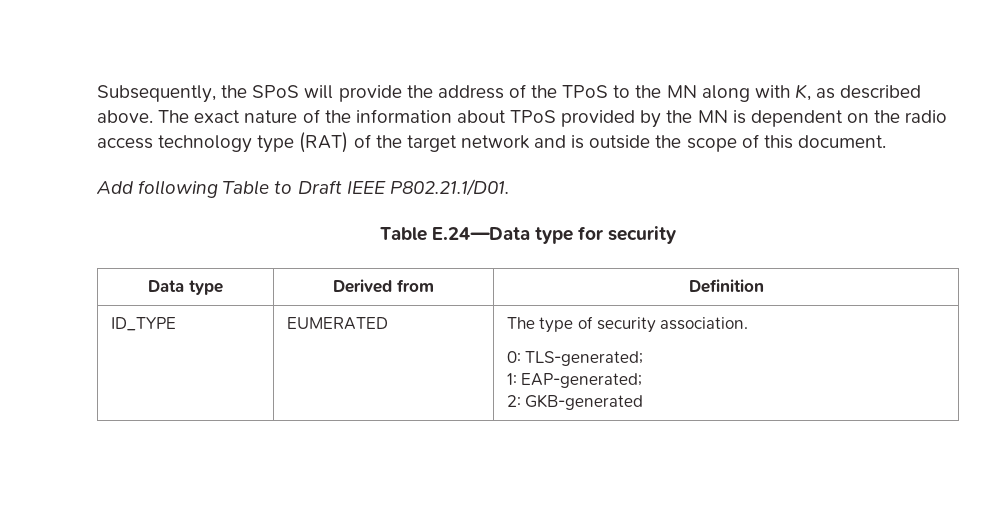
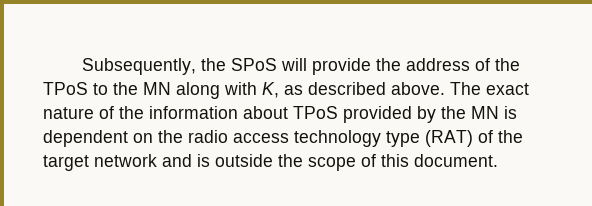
[96,179,509,198] [379,226,677,244] [148,280,223,295] [333,279,434,293] [688,279,764,293] [110,317,176,331] [286,317,388,330] [506,316,749,333] [506,351,644,366] [506,373,643,388] [506,394,644,410] // Add following Table to Draft IEEE P802.21.1/D01. // Table E.24—Data type for security // Data type | Derived from | Definition // ID_TYPE | EUMERATED | The type of security association. // 0: TLS-generated; // 1: EAP-generated; // 2: GKB-generated -> (498, 160) none

